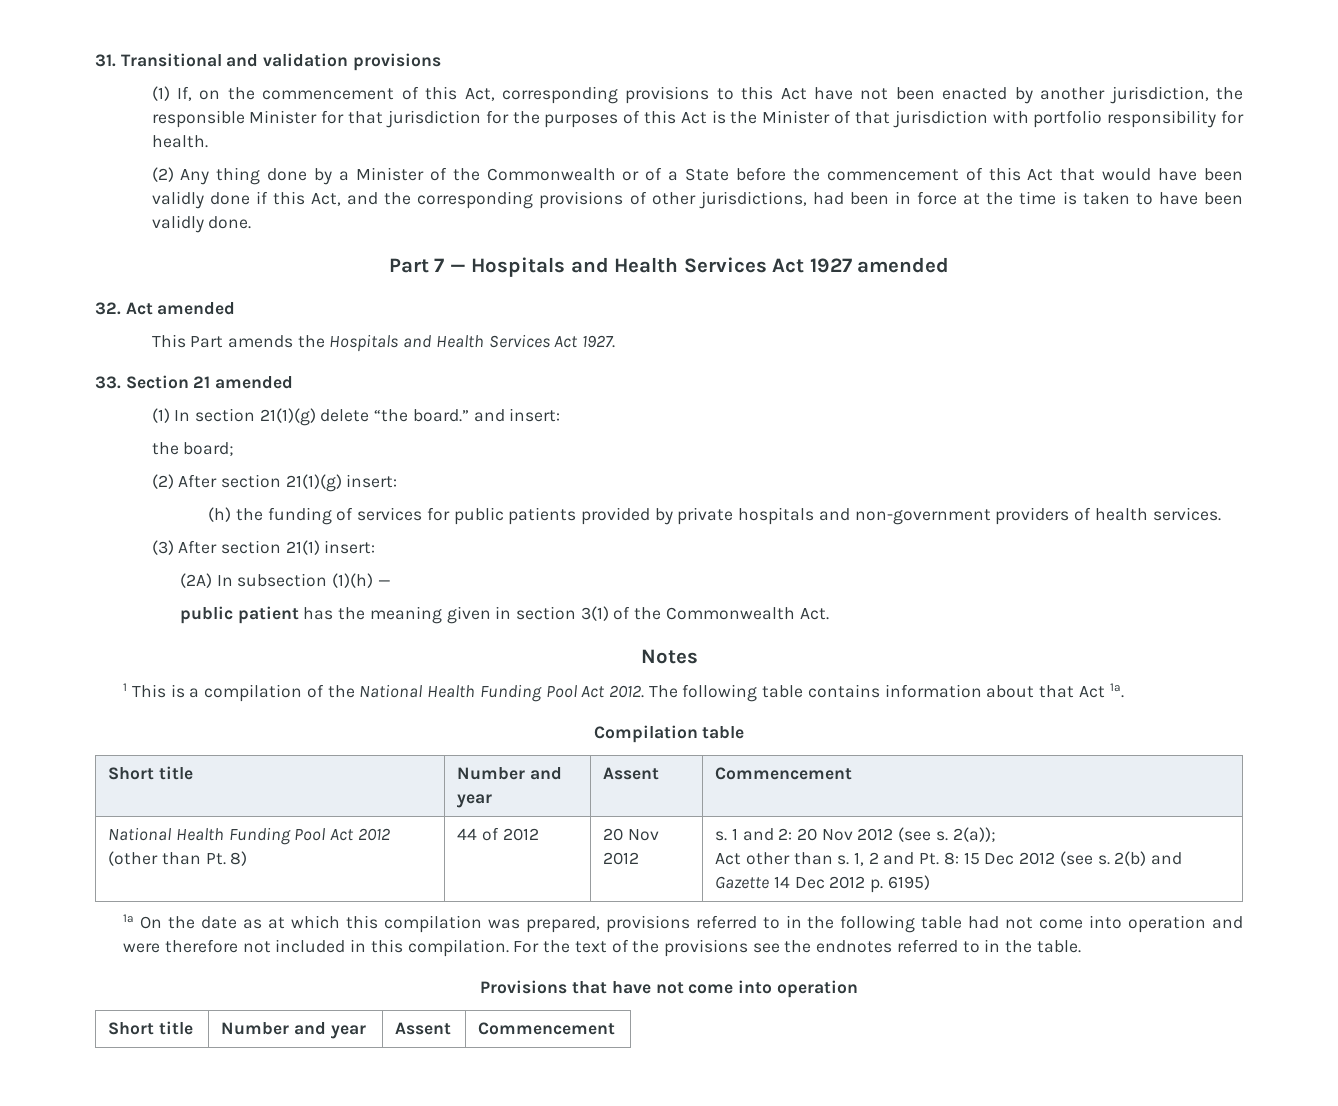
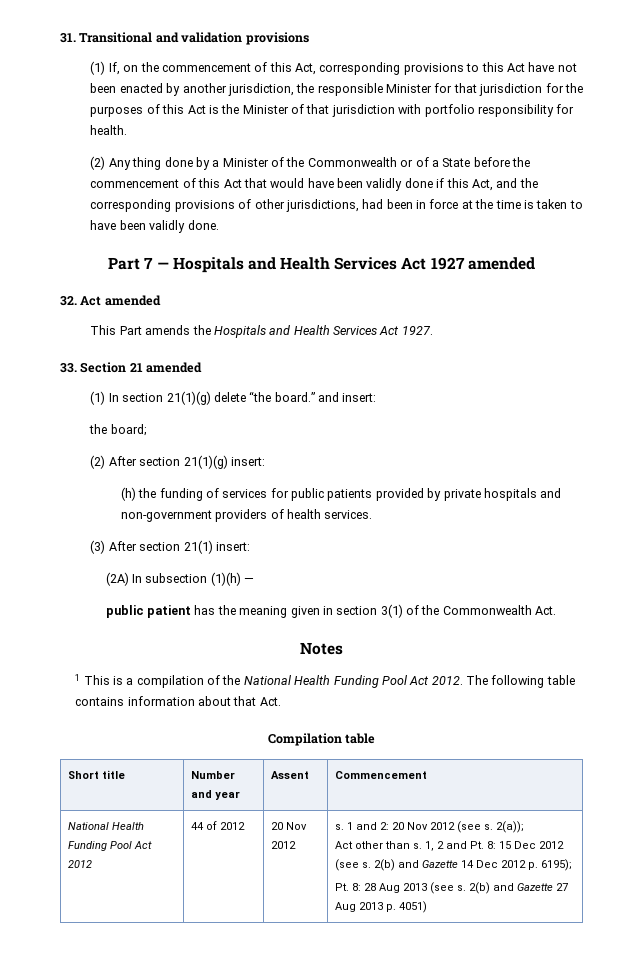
[1078,683,1124,698] Act 1a. -> [259,697,281,706] Act.
[108,851,248,866] (other than Pt. 8) -> (92, 864) none
[887,875,930,890] [123,914,1243,933] [123,939,1081,957] [480,980,858,998] [108,1021,193,1035] [221,1022,366,1039] [395,1022,452,1035] [478,1022,616,1035] 6195) // 1a On the date as at which this compilation was prepared, provisions referred to in the following table had not come into operation and were therefore not included in this compilation. For the text of the provisions see the endnotes referred to in the table. // Provisions that have not come into operation // Short title | Number and year | Assent | Commencement -> [540,859,572,871] [334,882,568,894] [334,901,427,913] 6195); // Pt. 8: 28 Aug 2013 (see s. 2(b) and Gazette 27 Aug 2013 p. 4051)

